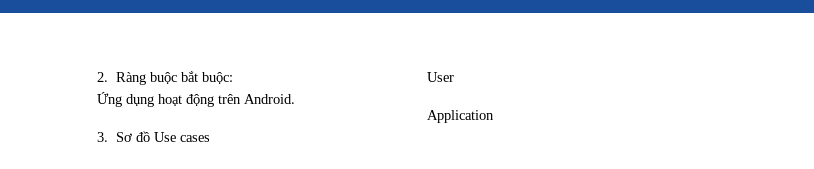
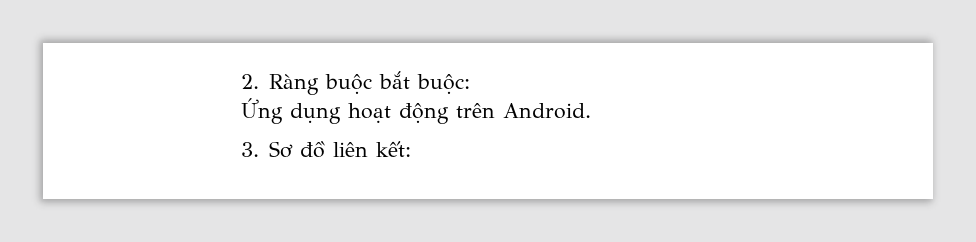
[153,132,210,142] [427,72,454,82] [427,110,494,123] Use cases // User // Application -> [333,141,412,157] liên kết:

